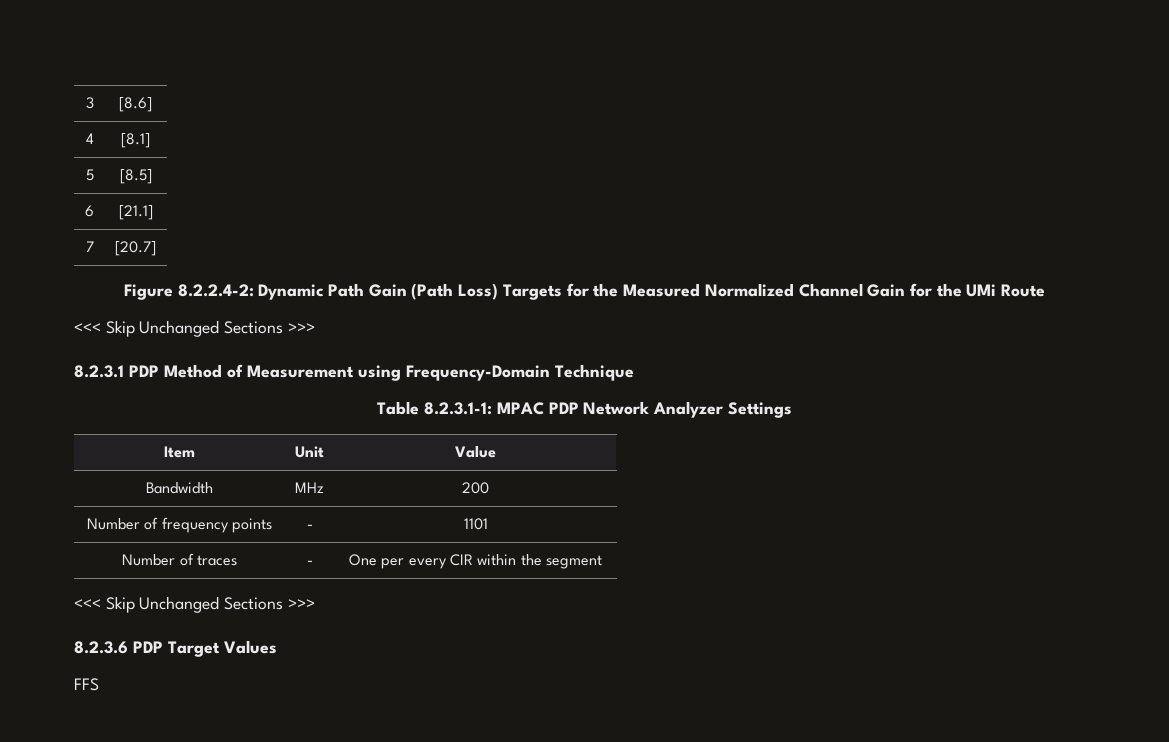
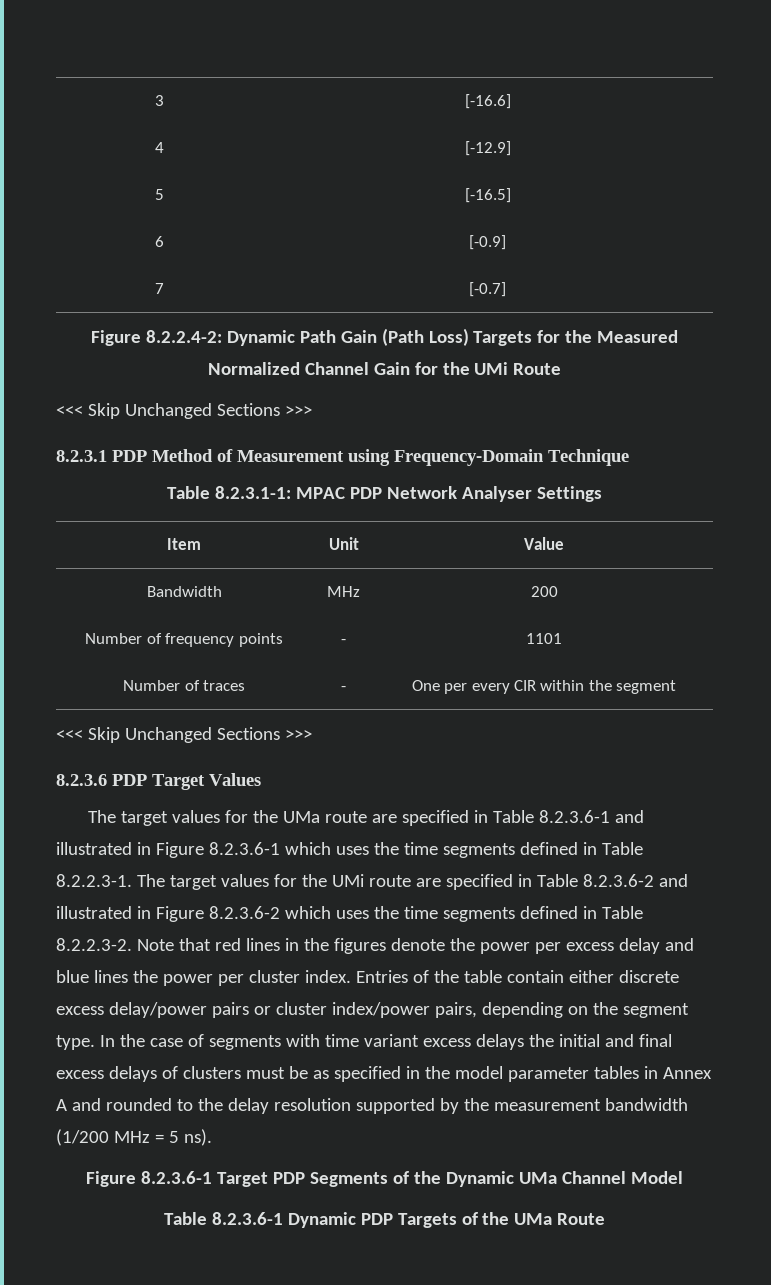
[119,97,152,112] [8.6] -> [464,94,511,109] [-16.6]
[121,133,150,148] [8.1] -> [464,141,511,156] [-12.9]
[119,169,152,184] [8.5] -> [464,188,511,203] [-16.5]
[118,205,153,220] [21.1] -> [469,235,506,250] [-0.9]
[115,241,156,256] [20.7] -> [469,282,506,297] [-0.7]
[652,401,723,418] Analyzer -> [461,486,532,502] Analyser
[74,678,99,691] FFS -> [88,810,645,826] [56,842,643,858] [56,874,688,890] [56,906,643,922] [56,938,694,954] [56,970,679,986] [56,1002,689,1018] [56,1034,672,1050] [56,1066,712,1082] [56,1098,688,1114] [56,1129,212,1146] [86,1171,683,1187] [163,1212,606,1228] The target values for the UMa route are specified in Table 8.2.3.6-1 and illustrated in Figure 8.2.3.6-1 which uses the time segments defined in Table 8.2.2.3-1. The target values for the UMi route are specified in Table 8.2.3.6-2 and illustrated in Figure 8.2.3.6-2 which uses the time segments defined in Table 8.2.2.3-2. Note that red lines in the figures denote the power per excess delay and blue lines the power per cluster index. Entries of the table contain either discrete excess delay/power pairs or cluster index/power pairs, depending on the segment type. In the case of segments with time variant excess delays the initial and final excess delays of clusters must be as specified in the model parameter tables in Annex A and rounded to the delay resolution supported by the measurement bandwidth (1/200 MHz = 5 ns). // Figure 8.2.3.6-1 Target PDP Segments of the Dynamic UMa Channel Model // Table 8.2.3.6-1 Dynamic PDP Targets of the UMa Route

